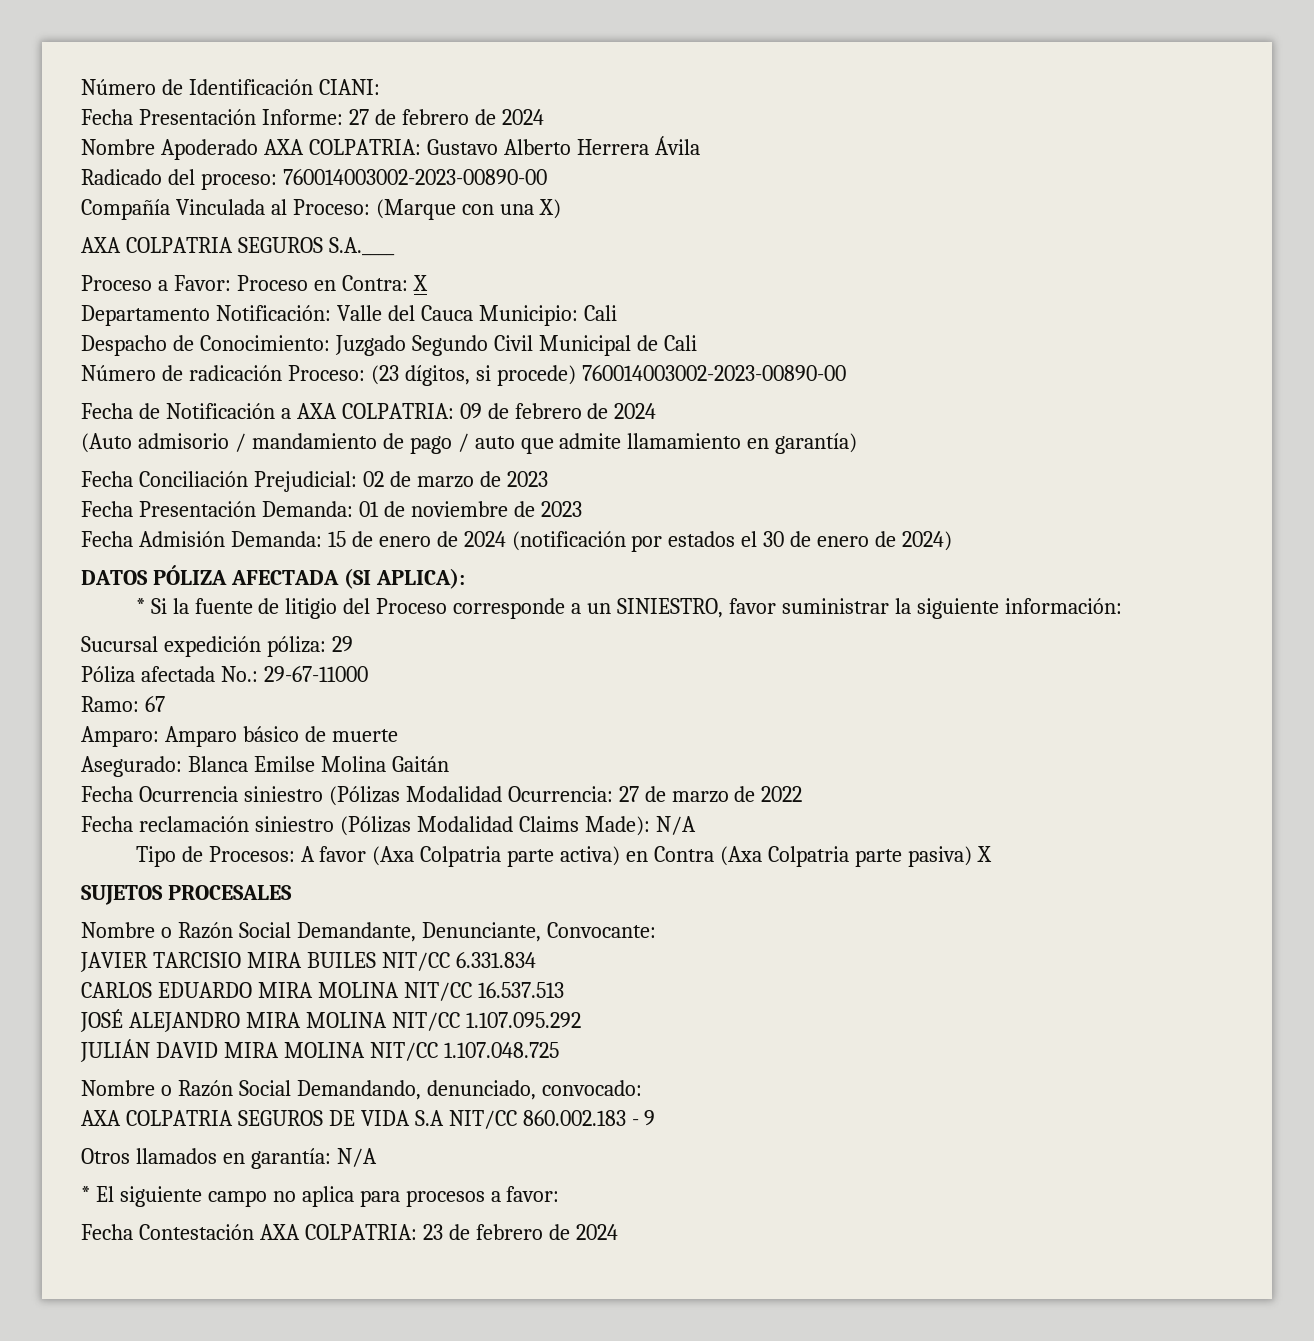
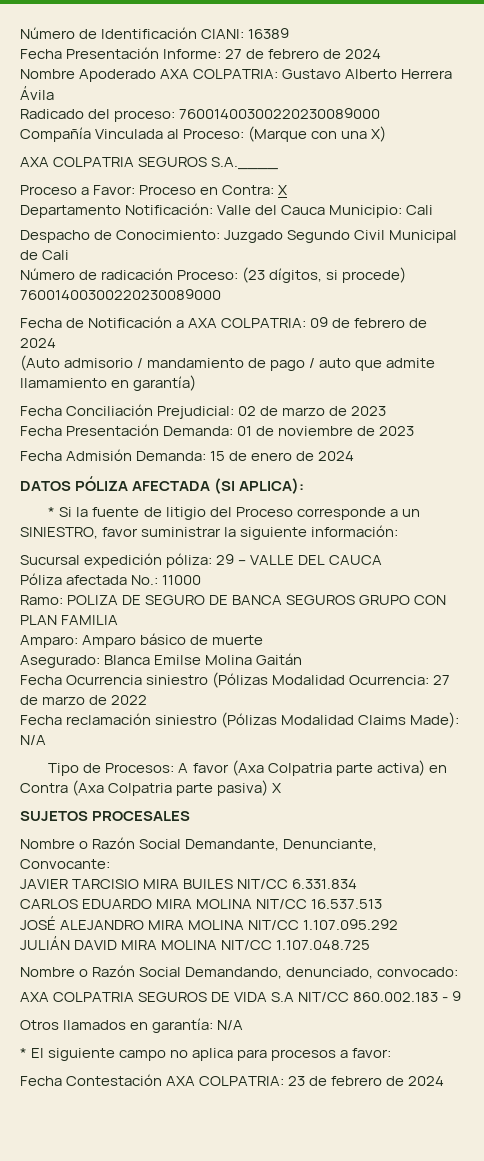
(380, 87) none -> [248,28,290,39] 16389
[282,169,547,185] 760014003002-2023-00890-00 -> [179,108,381,119] 76001400300220230089000
[581,365,846,381] 760014003002-2023-00890-00 -> [20,289,221,300] 76001400300220230089000
[511,531,953,552] (notificación por estados el 30 de enero de 2024) -> (355, 456) none
(353, 644) none -> [238,555,383,565] – VALLE DEL CAUCA
[263,666,368,682] 29-67-11000 -> [162,575,202,585] 11000
[144,696,165,712] 67 -> [67,595,447,605] [20,615,119,625] POLIZA DE SEGURO DE BANCA SEGUROS GRUPO CON PLAN FAMILIA

